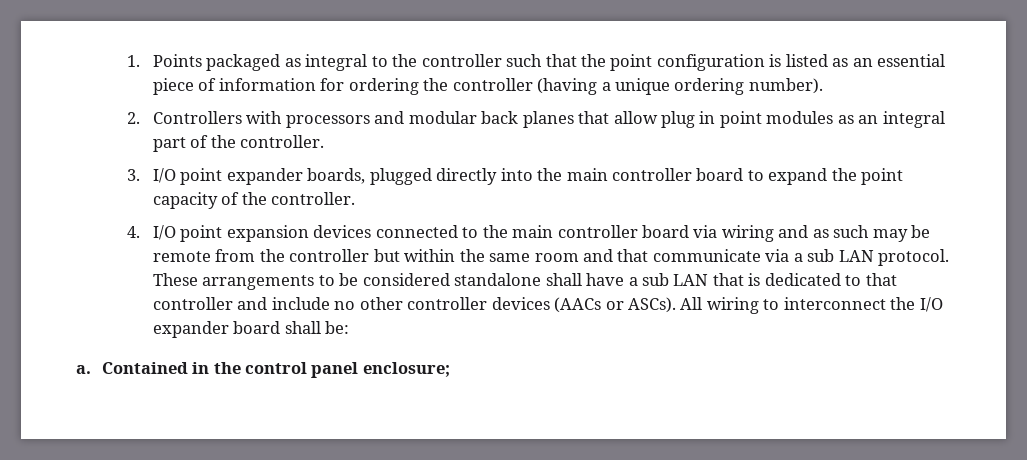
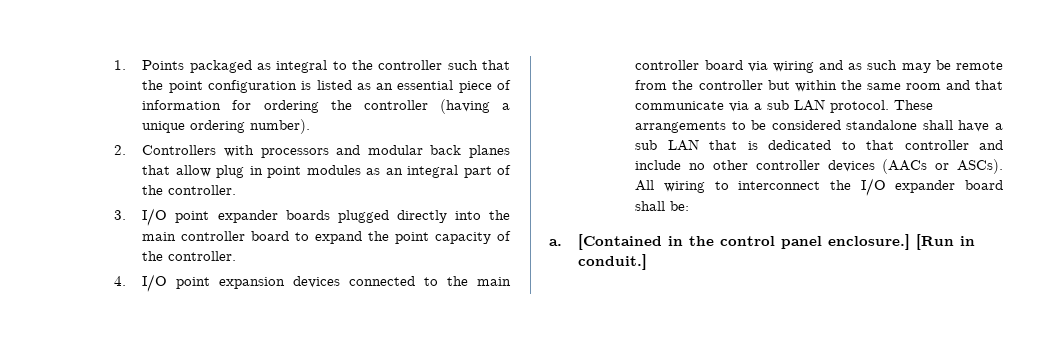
[307,168,366,184] boards, -> [285,210,330,220] boards
[101,362,188,374] Contained -> [577,234,662,250] [Contained
[362,362,450,377] enclosure; -> [827,234,975,250] [577,254,647,270] enclosure.] [Run in conduit.]

